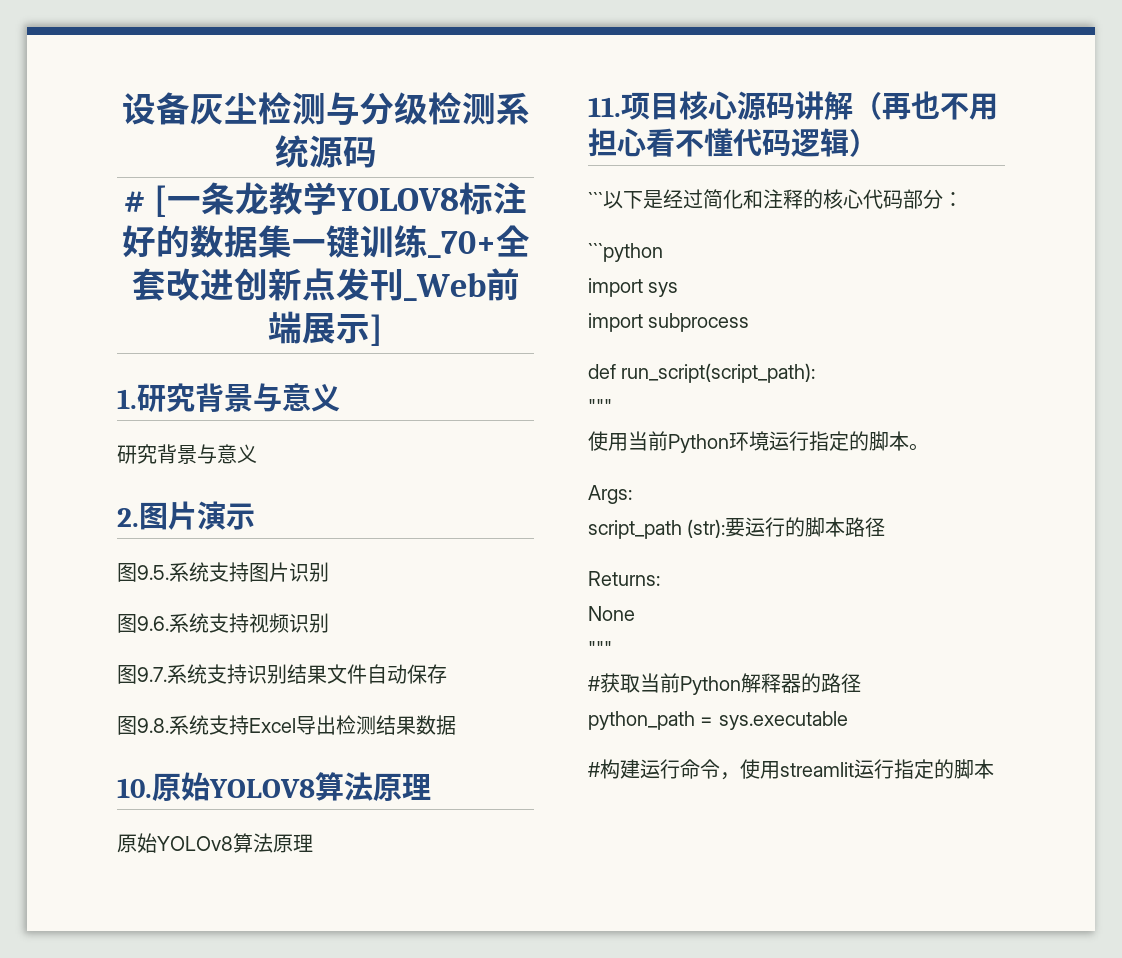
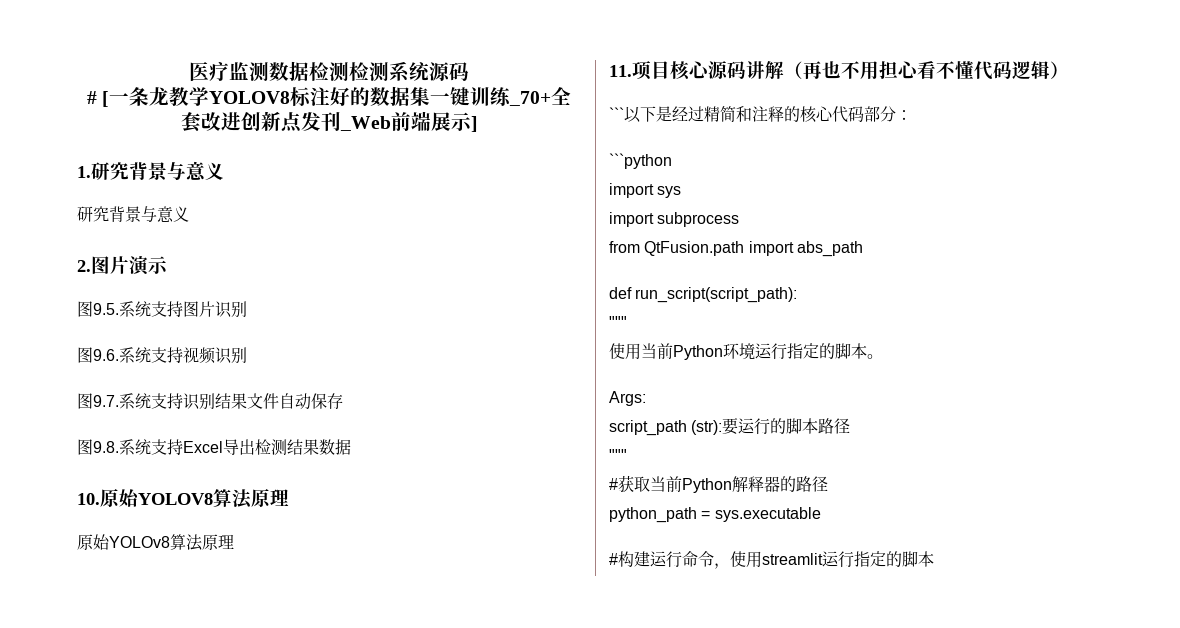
[121,92,428,125] 设备灰尘检测与分级 -> [189,61,349,81] 医疗监测数据检测
[703,189,743,209] 简化 -> [704,106,736,122] 精简
(750, 322) none -> [609,241,863,257] // from QtFusion.path import abs_path
[588,571,660,586] [588,606,635,621] // Returns: // None -> (851, 426) none

